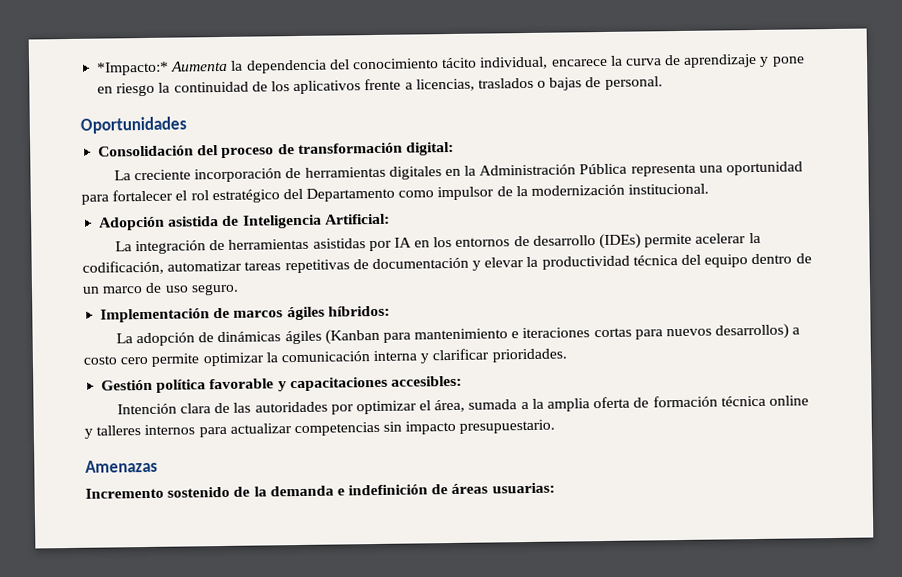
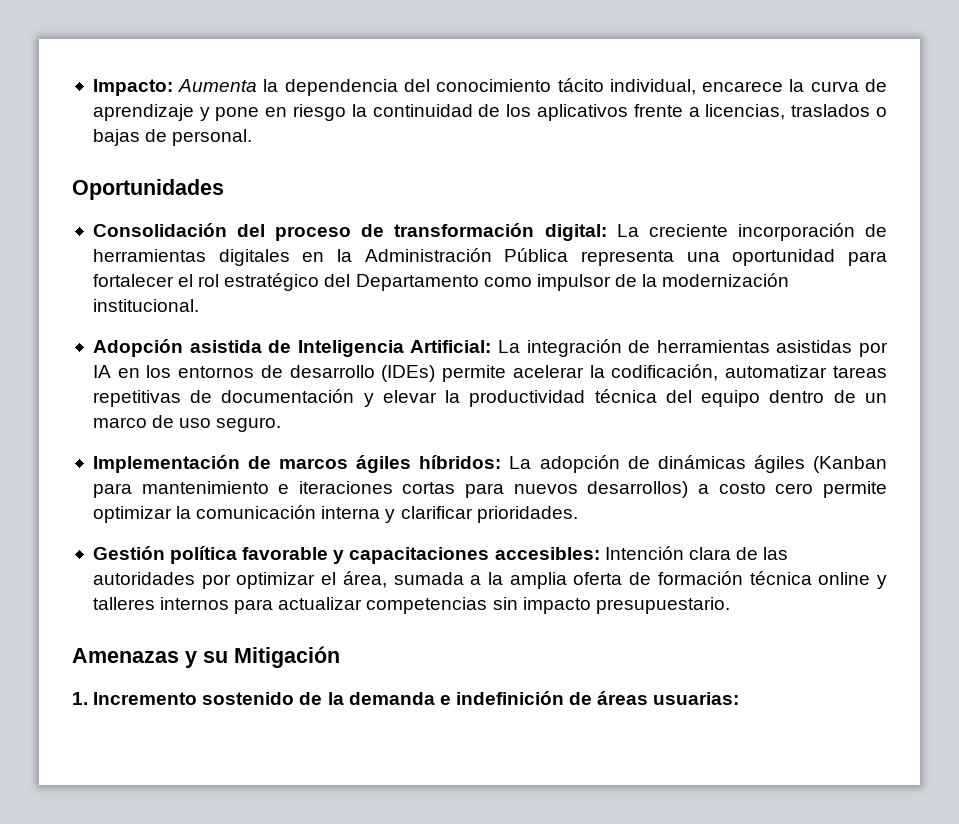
[97,61,170,76] *Impacto:* -> [92,79,173,96] Impacto:
(454, 148) // -> (607, 232) none
(390, 219) // -> (492, 346) none
(390, 311) // -> (502, 462) none
(462, 381) // -> (600, 553) none
(158, 466) // -> [185,646,340,668] [72,692,88,705] y su Mitigación // 1.

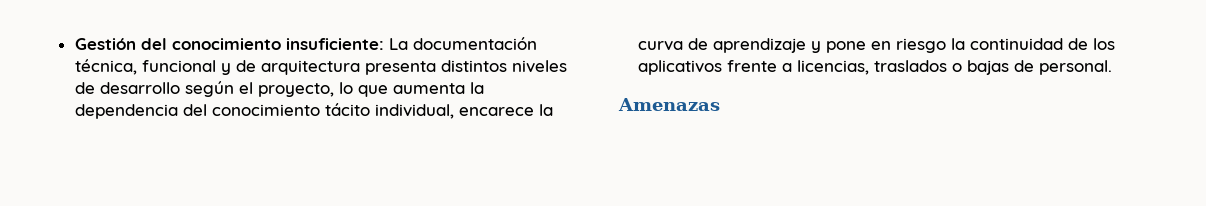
[92,79,258,96] Impacto: Aumenta -> [74,37,537,50] [74,59,567,75] [74,81,465,97] Gestión del conocimiento insuficiente: La documentación técnica, funcional y de arquitectura presenta distintos niveles de desarrollo según el proyecto, lo que aumenta
[72,179,224,200] [92,223,888,241] [92,248,888,266] [92,273,790,291] [92,299,199,312] [92,339,889,357] [92,364,887,382] [92,389,887,407] [92,415,282,432] [92,455,888,473] [92,481,887,498] [92,505,578,523] [92,546,789,564] [92,571,887,589] [92,597,730,614] [72,646,340,668] [72,691,740,705] Oportunidades // Consolidación del proceso de transformación digital: La creciente incorporación de herramientas digitales en la Administración Pública representa una oportunidad para fortalecer el rol estratégico del Departamento como impulsor de la modernización institucional. // Adopción asistida de Inteligencia Artificial: La integración de herramientas asistidas por IA en los entornos de desarrollo (IDEs) permite acelerar la codificación, automatizar tareas repetitivas de documentación y elevar la productividad técnica del equipo dentro de un marco de uso seguro. // Implementación de marcos ágiles híbridos: La adopción de dinámicas ágiles (Kanban para mantenimiento e iteraciones cortas para nuevos desarrollos) a costo cero permite optimizar la comunicación interna y clarificar prioridades. // Gestión política favorable y capacitaciones accesibles: Intención clara de las autoridades por optimizar el área, sumada a la amplia oferta de formación técnica online y talleres internos para actualizar competencias sin impacto presupuestario. // Amenazas y su Mitigación // 1. Incremento sostenido de la demanda e indefinición de áreas usuarias: -> [618,98,720,111] Amenazas

